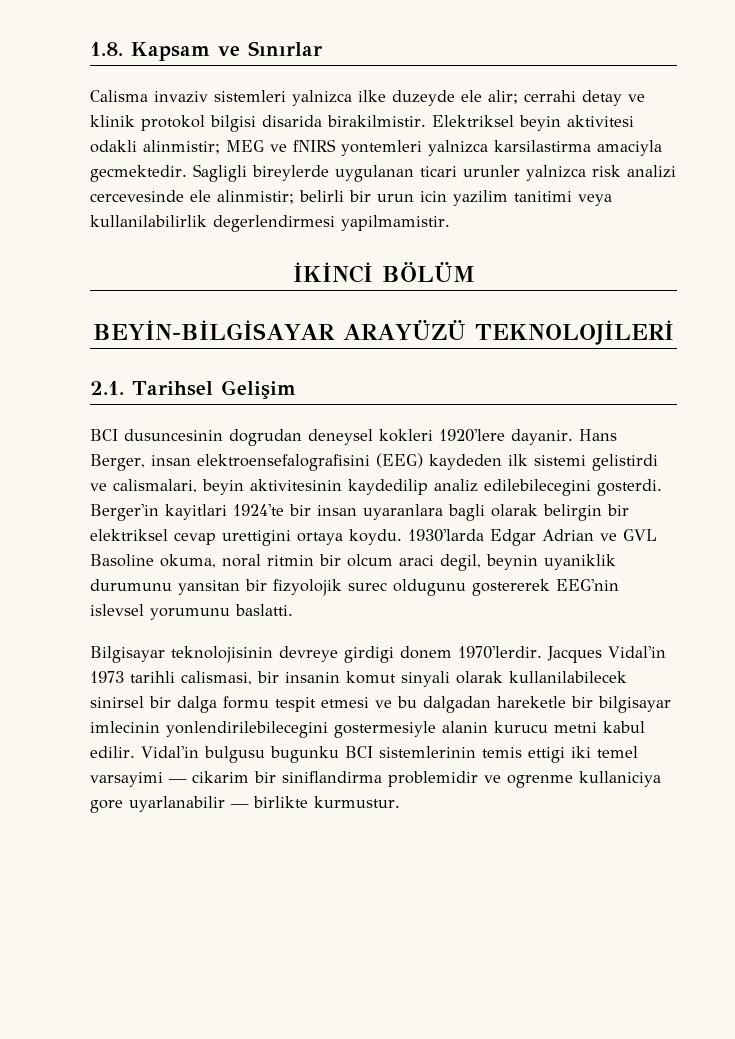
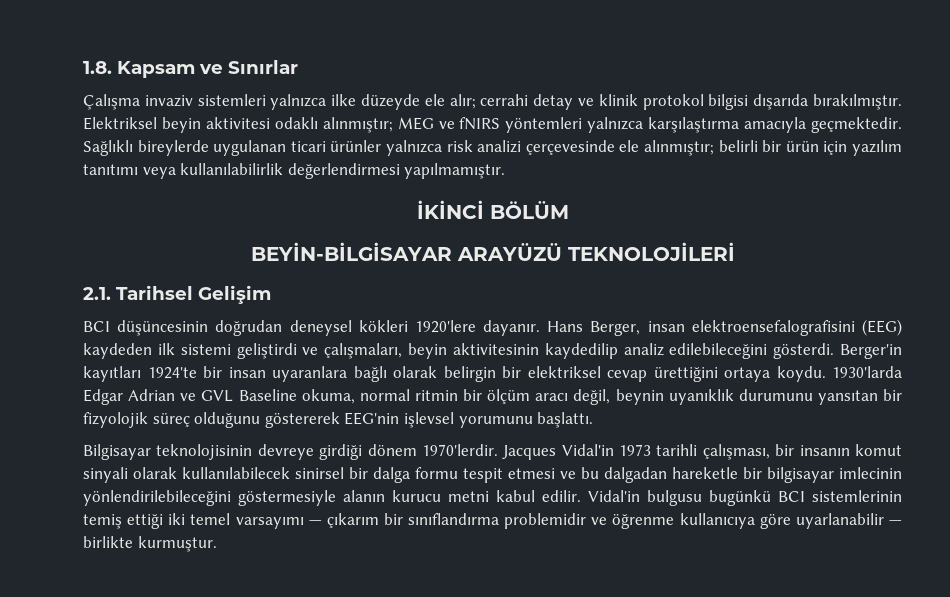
[90,90,148,102] Calisma -> [83,94,140,110] Çalışma
[292,90,518,106] yalnizca ilke duzeyde ele alir; -> [270,94,476,110] yalnızca ilke düzeyde ele alır;
[262,115,426,127] disarida birakilmistir. -> [753,94,902,110] dışarıda bırakılmıştır.
[90,140,220,154] odakli alinmistir; -> [274,117,393,133] odaklı alınmıştır;
[341,140,662,156] [90,164,676,182] [90,190,612,206] [90,215,450,232] yontemleri yalnizca karsilastirma amaciyla gecmektedir. Sagligli bireylerde uygulanan ticari urunler yalnizca risk analizi cercevesinde ele alinmistir; belirli bir urun icin yazilim tanitimi veya kullanilabilirlik degerlendirmesi yapilmamistir. -> [505,117,902,133] [83,140,903,156] [83,163,506,179] yöntemleri yalnızca karşılaştırma amacıyla geçmektedir. Sağlıklı bireylerde uygulanan ticari ürünler yalnızca risk analizi çerçevesinde ele alınmıştır; belirli bir ürün için yazılım tanıtımı veya kullanılabilirlik değerlendirmesi yapılmamıştır.
[124,429,573,446] dusuncesinin dogrudan deneysel kokleri 1920'lere dayanir. -> [117,320,541,336] düşüncesinin doğrudan deneysel kökleri 1920'lere dayanır.
[592,454,658,471] [90,479,197,493] gelistirdi ve calismalari, -> [236,343,403,359] geliştirdi ve çalışmaları,
[484,479,662,496] [90,504,227,521] edilebilecegini gosterdi. Berger'in kayitlari -> [669,343,903,359] [83,366,141,382] edilebileceğini gösterdi. Berger'in kayıtları
[448,504,485,521] bagli -> [353,366,387,382] bağlı
[222,530,291,546] urettigini -> [653,367,718,382] ürettiğini
[90,554,616,571] [90,579,619,596] [90,604,293,620] Basoline okuma, noral ritmin bir olcum araci degil, beynin uyaniklik durumunu yansitan bir fizyolojik surec oldugunu gostererek EEG'nin islevsel yorumunu baslatti. -> [238,389,902,405] [83,412,594,428] Baseline okuma, normal ritmin bir ölçüm aracı değil, beynin uyanıklık durumunu yansıtan bir fizyolojik süreç olduğunu göstererek EEG'nin işlevsel yorumunu başlattı.
[344,646,452,663] girdigi donem -> [319,444,417,460] girdiği dönem
[181,671,340,685] calismasi, bir insanin -> [702,444,850,460] çalışması, bir insanın
[509,671,627,683] kullanilabilecek -> [182,467,290,479] kullanılabilecek
[166,721,488,738] yonlendirilebilecegini gostermesiyle alanin -> [83,490,385,506] yönlendirilebileceğini göstermesiyle alanın
[269,746,339,763] bugunku -> [709,490,771,506] bugünkü
[481,746,638,763] [90,771,661,788] [90,800,123,813] temis ettigi iki temel varsayimi — cikarim bir siniflandirma problemidir ve ogrenme kullaniciya gore -> [83,513,791,529] temiş ettiği iki temel varsayımı — çıkarım bir sınıflandırma problemidir ve öğrenme kullanıcıya göre
[314,796,400,808] kurmustur. -> [137,536,217,552] kurmuştur.

